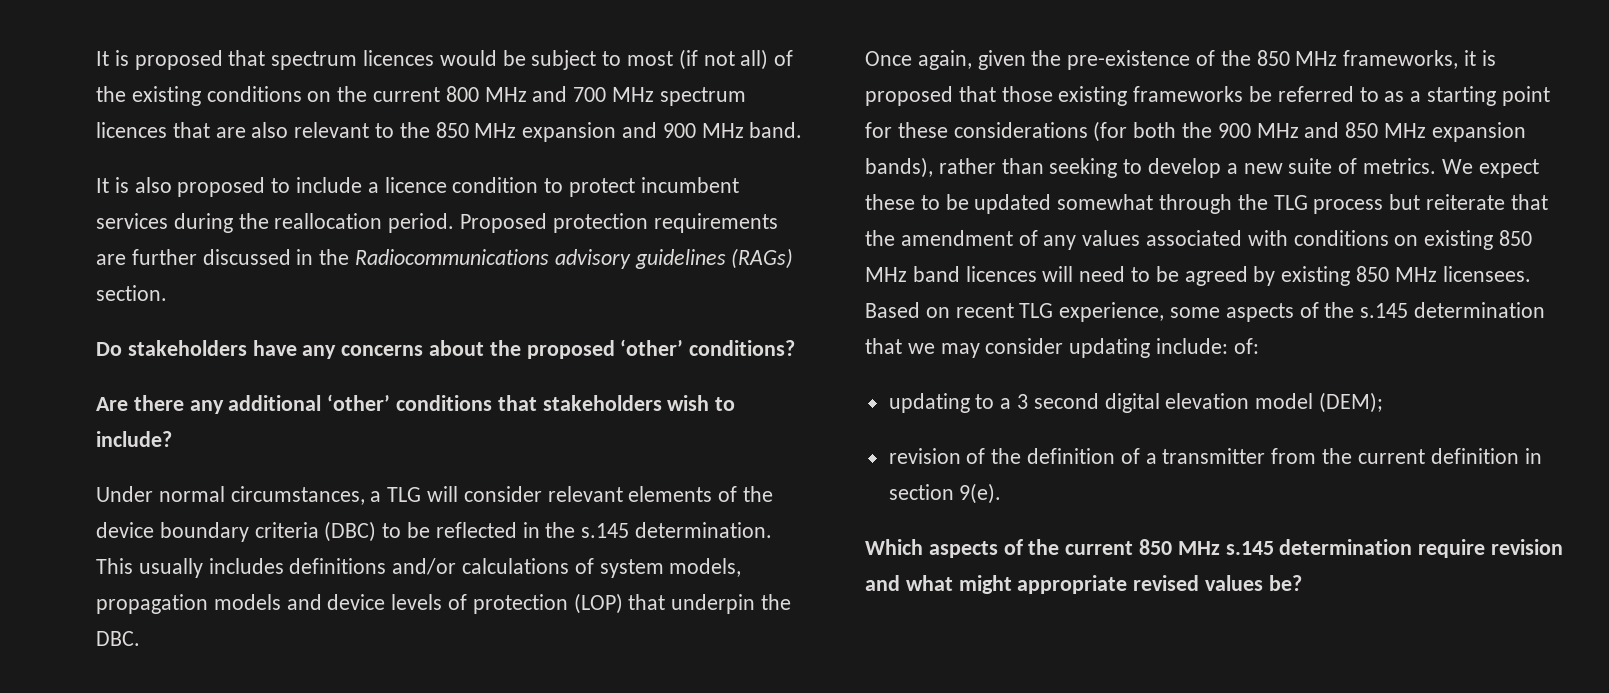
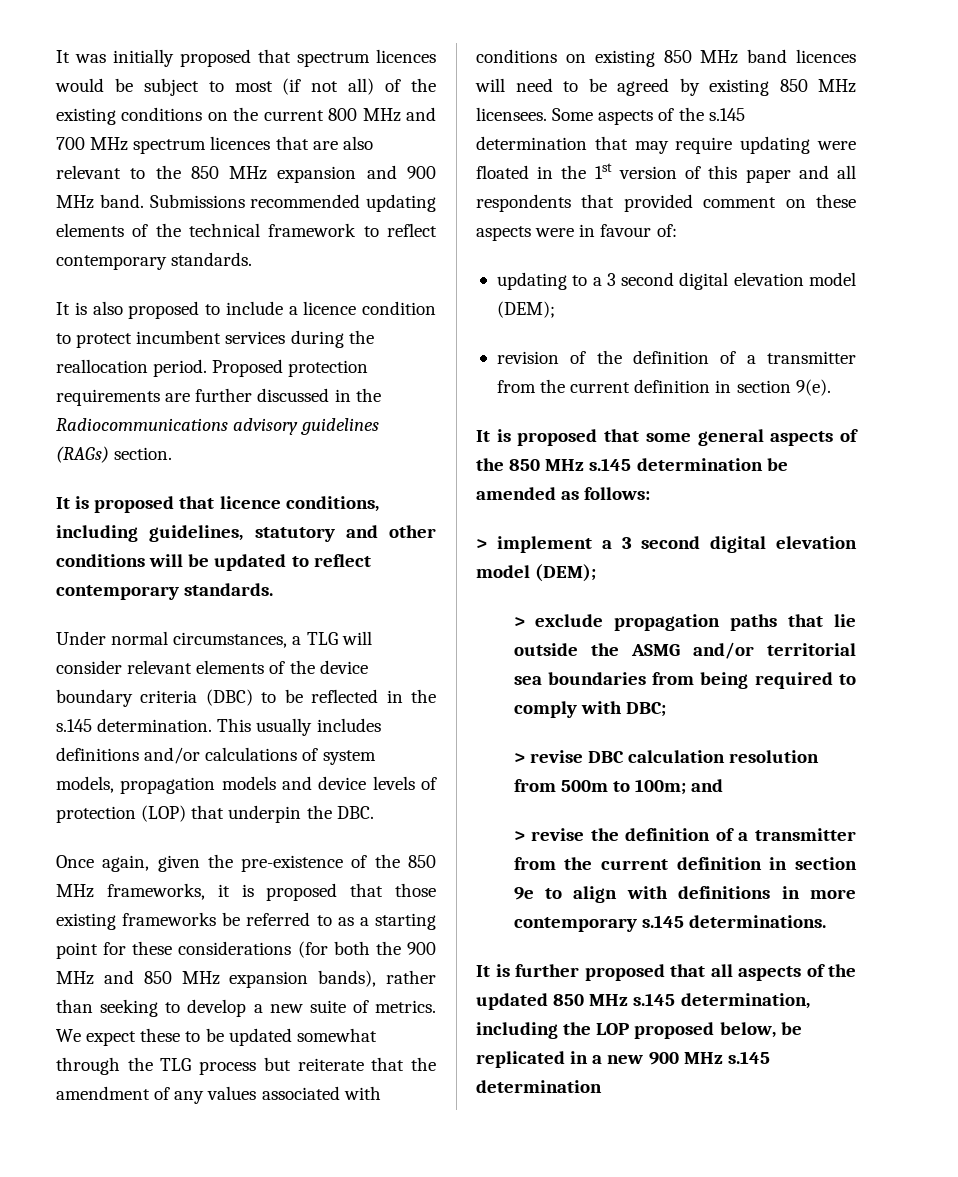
[96,50,129,66] It is -> [56,49,174,67] It was initially
(803, 130) none -> [149,194,436,212] [56,223,437,237] [56,252,253,270] Submissions recommended updating elements of the technical framework to reflect contemporary standards.
[96,339,796,359] [96,394,736,414] [96,431,172,447] Do stakeholders have any concerns about the proposed ‘other’ conditions? // Are there any additional ‘other’ conditions that stakeholders wish to include? -> [56,496,379,513] [56,525,436,542] [56,554,371,571] [56,583,274,600] It is proposed that licence conditions, including guidelines, statutory and other conditions will be updated to reflect contemporary standards.
[865,302,1221,322] Based on recent TLG experience, some -> [552,108,594,121] Some
[907,338,1229,358] we may consider updating include: -> [634,136,856,154] [476,163,856,183] [476,194,856,212] [476,224,652,241] may require updating were floated in the 1st version of this paper and all respondents that provided comment on these aspects were in favour
[865,539,1134,558] Which aspects of the current -> [476,429,858,446] [476,458,504,471] It is proposed that some general aspects of the
[1418,539,1564,558] [865,575,1302,594] require revision and what might appropriate revised values be? -> [766,458,788,471] [476,487,651,500] [476,536,857,553] [476,564,597,582] [513,614,856,631] [513,642,856,659] [513,672,856,689] [513,701,666,718] [513,750,820,763] [513,779,724,795] [513,828,856,841] [513,857,857,870] [513,886,856,903] [513,915,826,932] [476,964,856,981] [476,993,810,1010] [476,1022,802,1039] [476,1051,770,1068] [476,1080,602,1093] be amended as follows: // > implement a 3 second digital elevation model (DEM); // > exclude propagation paths that lie outside the ASMG and/or territorial sea boundaries from being required to comply with DBC; // > revise DBC calculation resolution from 500m to 100m; and // > revise the definition of a transmitter from the current definition in section 9e to align with definitions in more contemporary s.145 determinations. // It is further proposed that all aspects of the updated 850 MHz s.145 determination, including the LOP proposed below, be replicated in a new 900 MHz s.145 determination

